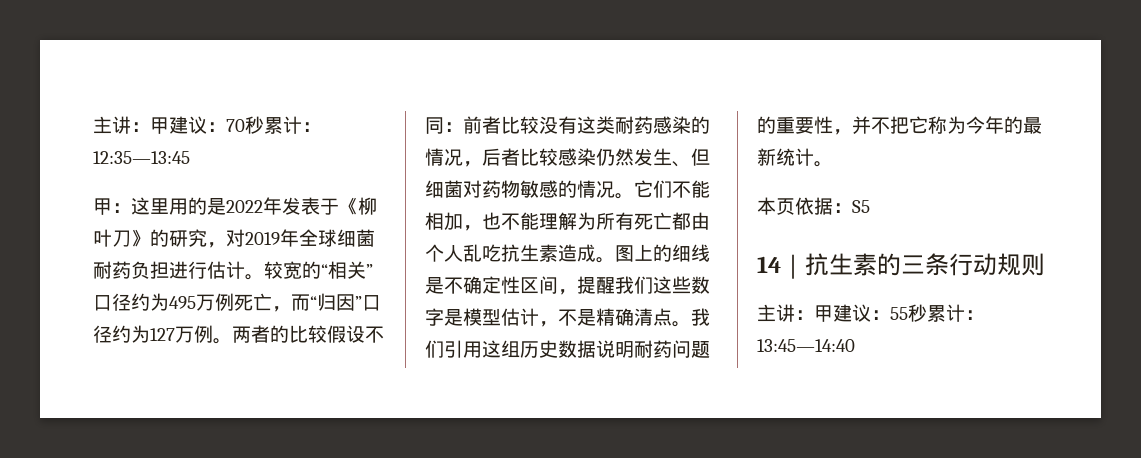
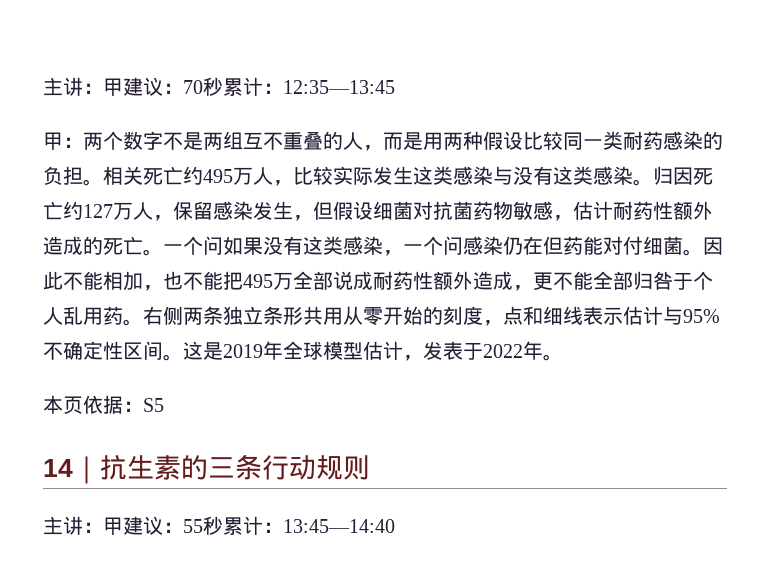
[131,197,377,215] [93,229,375,248] [93,261,373,280] [93,293,381,312] [93,325,384,344] [425,116,710,134] [425,148,710,167] [425,180,710,199] [425,212,710,231] [425,244,710,263] [425,276,710,295] [425,308,710,327] [425,340,710,358] [757,116,1042,135] [757,148,814,166] 这里用的是2022年发表于《柳叶刀》的研究，对2019年全球细菌耐药负担进行估计。较宽的“相关”口径约为495万例死亡，而“归因”口径约为127万例。两者的比较假设不同：前者比较没有这类耐药感染的情况，后者比较感染仍然发生、但细菌对药物敏感的情况。它们不能相加，也不能理解为所有死亡都由个人乱吃抗生素造成。图上的细线是不确定性区间，提醒我们这些数字是模型估计，不是精确清点。我们引用这组历史数据说明耐药问题的重要性，并不把它称为今年的最新统计 -> [83,131,723,151] [43,166,713,186] [43,201,713,221] [43,236,723,256] [43,271,713,291] [43,306,720,326] [43,341,543,361] 两个数字不是两组互不重叠的人，而是用两种假设比较同一类耐药感染的负担。相关死亡约495万人，比较实际发生这类感染与没有这类感染。归因死亡约127万人，保留感染发生，但假设细菌对抗菌药物敏感，估计耐药性额外造成的死亡。一个问如果没有这类感染，一个问感染仍在但药能对付细菌。因此不能相加，也不能把495万全部说成耐药性额外造成，更不能全部归咎于个人乱用药。右侧两条独立条形共用从零开始的刻度，点和细线表示估计与95%不确定性区间。这是2019年全球模型估计，发表于2022年

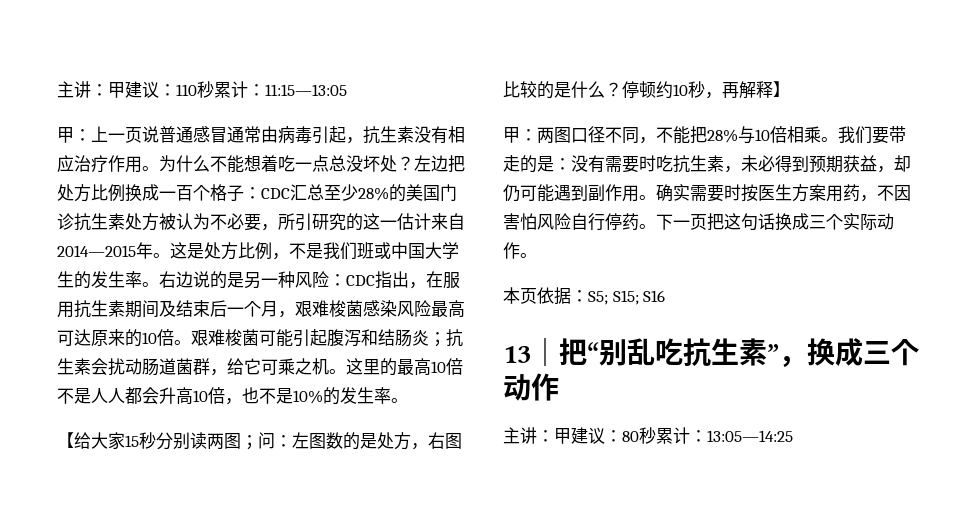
[43,77,395,96] [43,131,723,151] [43,166,713,186] [43,201,713,221] [43,236,723,256] [43,271,713,291] [43,306,720,326] [43,341,563,361] [43,395,164,414] [43,454,370,484] [43,516,395,535] 主讲：甲建议：70秒累计：12:35—13:45 // 甲：两个数字不是两组互不重叠的人，而是用两种假设比较同一类耐药感染的负担。相关死亡约495万人，比较实际发生这类感染与没有这类感染。归因死亡约127万人，保留感染发生，但假设细菌对抗菌药物敏感，估计耐药性额外造成的死亡。一个问如果没有这类感染，一个问感染仍在但药能对付细菌。因此不能相加，也不能把495万全部说成耐药性额外造成，更不能全部归咎于个人乱用药。右侧两条独立条形共用从零开始的刻度，点和细线表示估计与95%不确定性区间。这是2019年全球模型估计，发表于2022年。 // 本页依据：S5 // 14｜抗生素的三条行动规则 // 主讲：甲建议：55秒累计：13:45—14:40 -> [57,81,347,98] [57,126,465,144] [57,155,465,173] [57,184,457,202] [57,213,465,231] [57,242,459,260] [57,271,460,289] [57,300,465,318] [57,329,463,347] [57,358,463,376] [57,387,408,405] [57,432,462,450] [503,81,790,99] [503,126,906,144] [503,155,911,173] [503,184,911,202] [503,213,894,231] [503,242,537,259] [503,287,666,305] [503,338,919,368] [503,373,559,401] [503,427,793,444] 主讲：甲建议：110秒累计：11:15—13:05 // 甲：上一页说普通感冒通常由病毒引起，抗生素没有相应治疗作用。为什么不能想着吃一点总没坏处？左边把处方比例换成一百个格子：CDC汇总至少28%的美国门诊抗生素处方被认为不必要，所引研究的这一估计来自2014—2015年。这是处方比例，不是我们班或中国大学生的发生率。右边说的是另一种风险：CDC指出，在服用抗生素期间及结束后一个月，艰难梭菌感染风险最高可达原来的10倍。艰难梭菌可能引起腹泻和结肠炎；抗生素会扰动肠道菌群，给它可乘之机。这里的最高10倍不是人人都会升高10倍，也不是10%的发生率。 // 【给大家15秒分别读两图；问：左图数的是处方，右图比较的是什么？停顿约10秒，再解释】 // 甲：两图口径不同，不能把28%与10倍相乘。我们要带走的是：没有需要时吃抗生素，未必得到预期获益，却仍可能遇到副作用。确实需要时按医生方案用药，不因害怕风险自行停药。下一页把这句话换成三个实际动作。 // 本页依据：S5; S15; S16 // 13｜把“别乱吃抗生素”，换成三个动作 // 主讲：甲建议：80秒累计：13:05—14:25

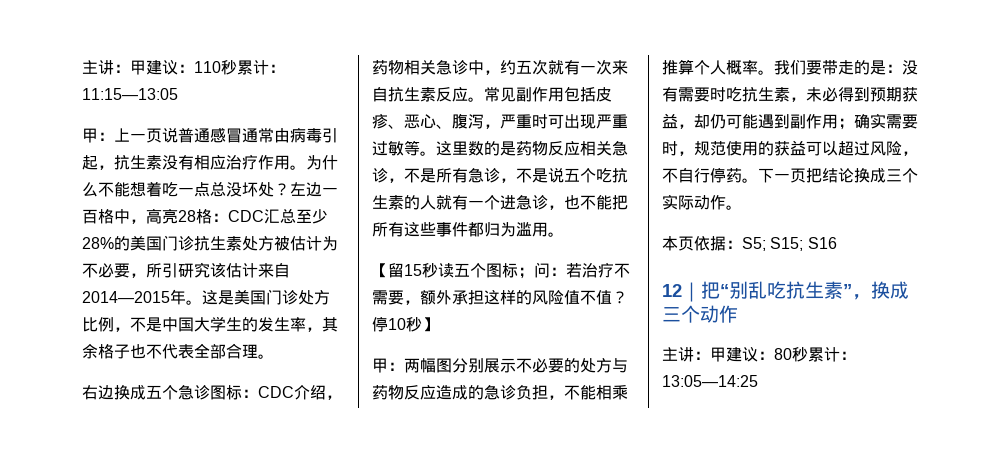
[448,155,465,173] [57,184,244,202] 把处方比例换成一百个格子 -> [322,188,338,195] [82,208,212,224] 一百格中，高亮28格
[176,213,193,230] 认 -> [290,236,322,251] 估计
[346,213,397,231] 的这一 -> [210,263,226,278] 该
(204, 251) none -> [234,289,298,305] 美国门诊
[323,242,391,260] 我们班或 -> (162, 324) none
[142,271,460,289] [57,300,465,318] [57,329,463,347] [57,358,463,376] [57,387,408,405] [57,432,462,450] [503,81,790,99] [503,126,821,144] 。右边说的是另一种风险：CDC指出，在服用抗生素期间及结束后一个月，艰难梭菌感染风险最高可达原来的10倍。艰难梭菌可能引起腹泻和结肠炎；抗生素会扰动肠道菌群，给它可乘之机。这里的最高10倍不是人人都会升高10倍，也不是10%的发生率。 // 【给大家15秒分别读两图；问：左图数的是处方，右图比较的是什么？停顿约10秒，再解释】 // 甲：两图口径不同，不能把28%与10倍相乘 -> [306,317,338,332] [82,343,274,359] [82,385,342,400] [372,59,628,75] [372,86,612,102] [372,113,628,129] [372,140,628,156] [372,167,628,183] [372,195,628,210] [372,222,564,237] [372,262,630,279] [372,290,628,305] [372,316,438,332] [372,358,628,373] [372,385,628,400] [662,59,758,75] ，其余格子也不代表全部合理。 // 右边换成五个急诊图标：CDC介绍，药物相关急诊中，约五次就有一次来自抗生素反应。常见副作用包括皮疹、恶心、腹泻，严重时可出现严重过敏等。这里数的是药物反应相关急诊，不是所有急诊，不是说五个吃抗生素的人就有一个进急诊，也不能把所有这些事件都归为滥用。 // 【留15秒读五个图标；问：若治疗不需要，额外承担这样的风险值不值？停10秒】 // 甲：两幅图分别展示不必要的处方与药物反应造成的急诊负担，不能相乘推算个人概率
[639,195,656,200] 。 -> [838,118,854,130] ；
[741,184,911,202] [503,213,571,230] 按医生方案用药，不因害怕风险 -> [678,140,918,156] [662,168,678,183] ，规范使用的获益可以超过风险，不
[724,213,775,231] 这句话 -> [822,168,854,183] 结论
[503,346,531,363] 13 -> [662,284,682,297] 12

